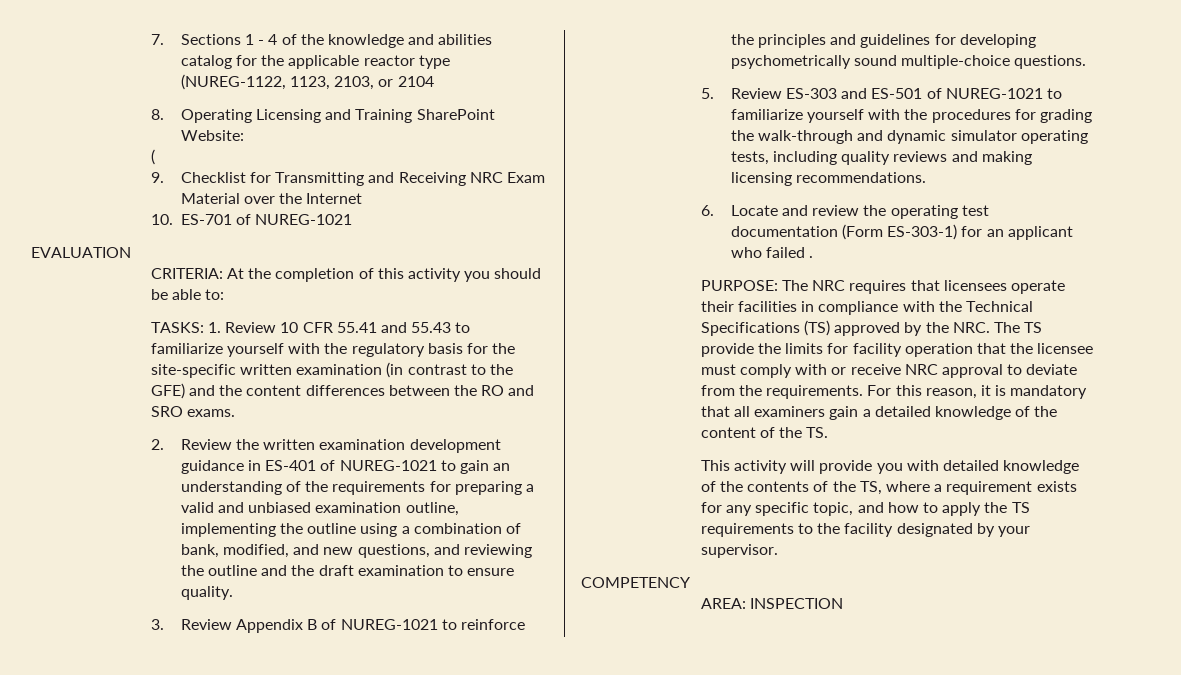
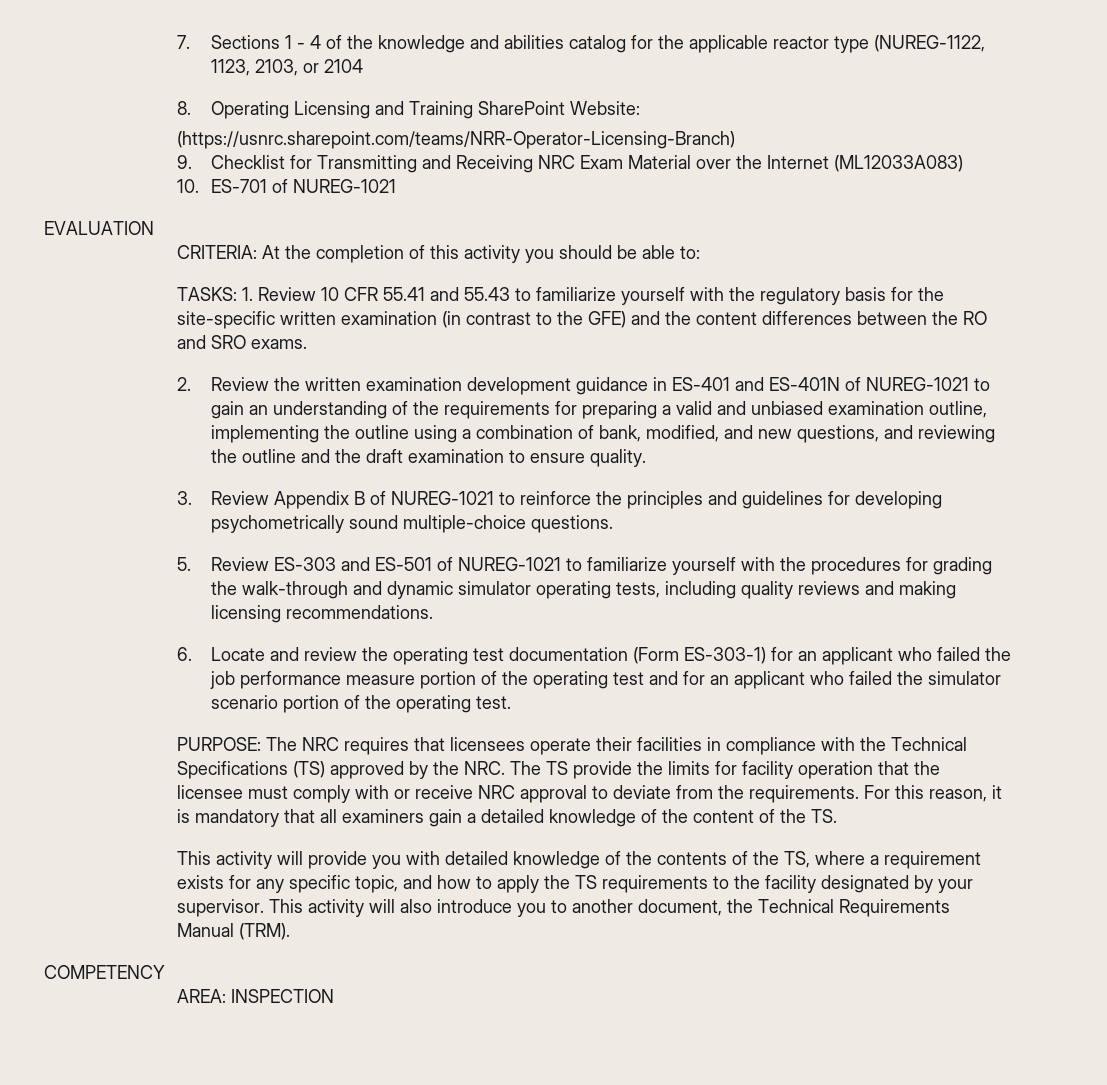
[150,149,155,165] ( -> [177,131,736,149] (https://usnrc.sharepoint.com/teams/NRR-Operator-Licensing-Branch)
(363, 198) none -> [833,155,963,172] (ML12033A083)
(317, 465) none -> [734,377,840,391] and ES-401N
[809,256,814,258] . -> [984,647,1011,661] [209,671,1001,689] [210,695,511,713] the job performance measure portion of the operating test and for an applicant who failed the simulator scenario portion of the operating test.
(778, 551) none -> [269,899,951,917] [177,923,291,940] This activity will also introduce you to another document, the Technical Requirements Manual (TRM).

